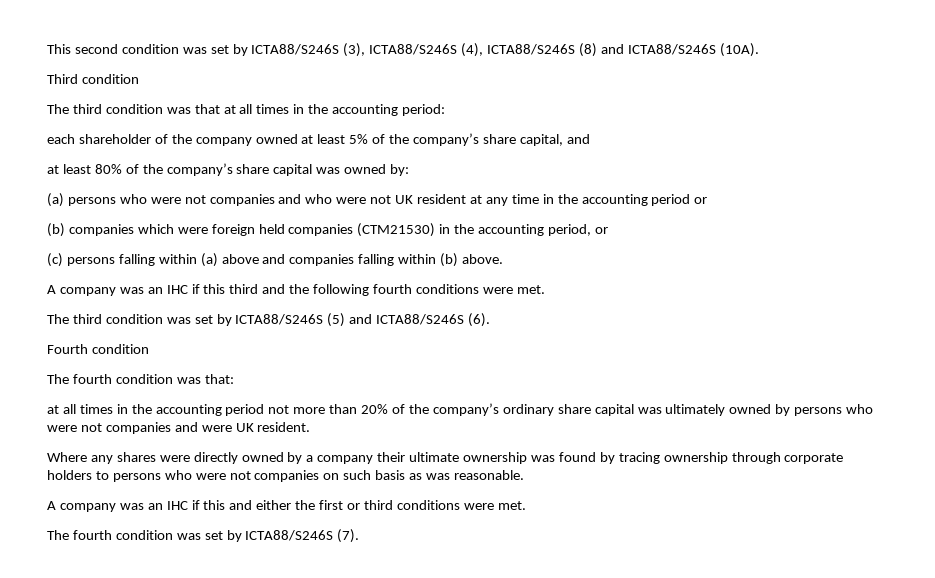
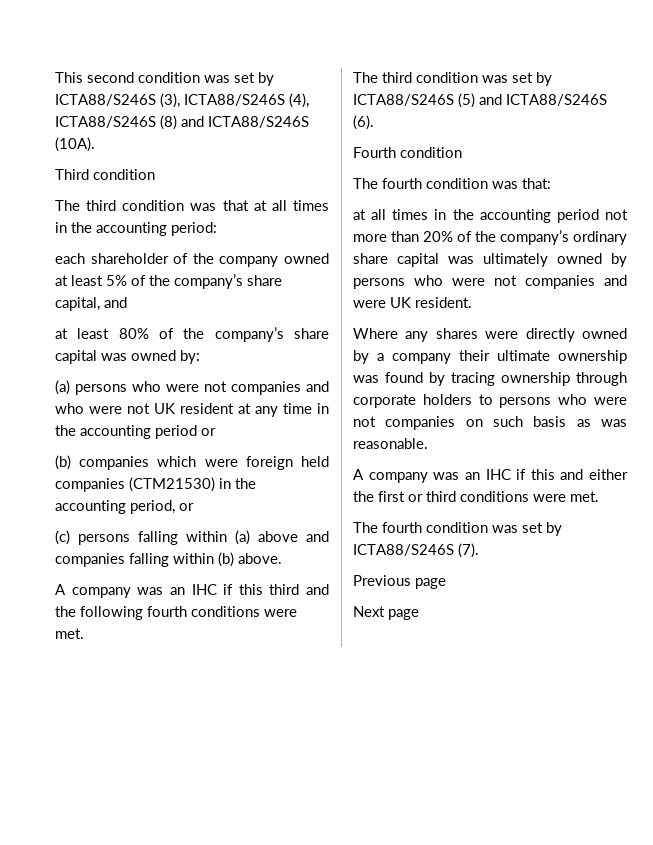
(360, 536) none -> [353,575,446,589] [353,606,419,620] // Previous page // Next page

